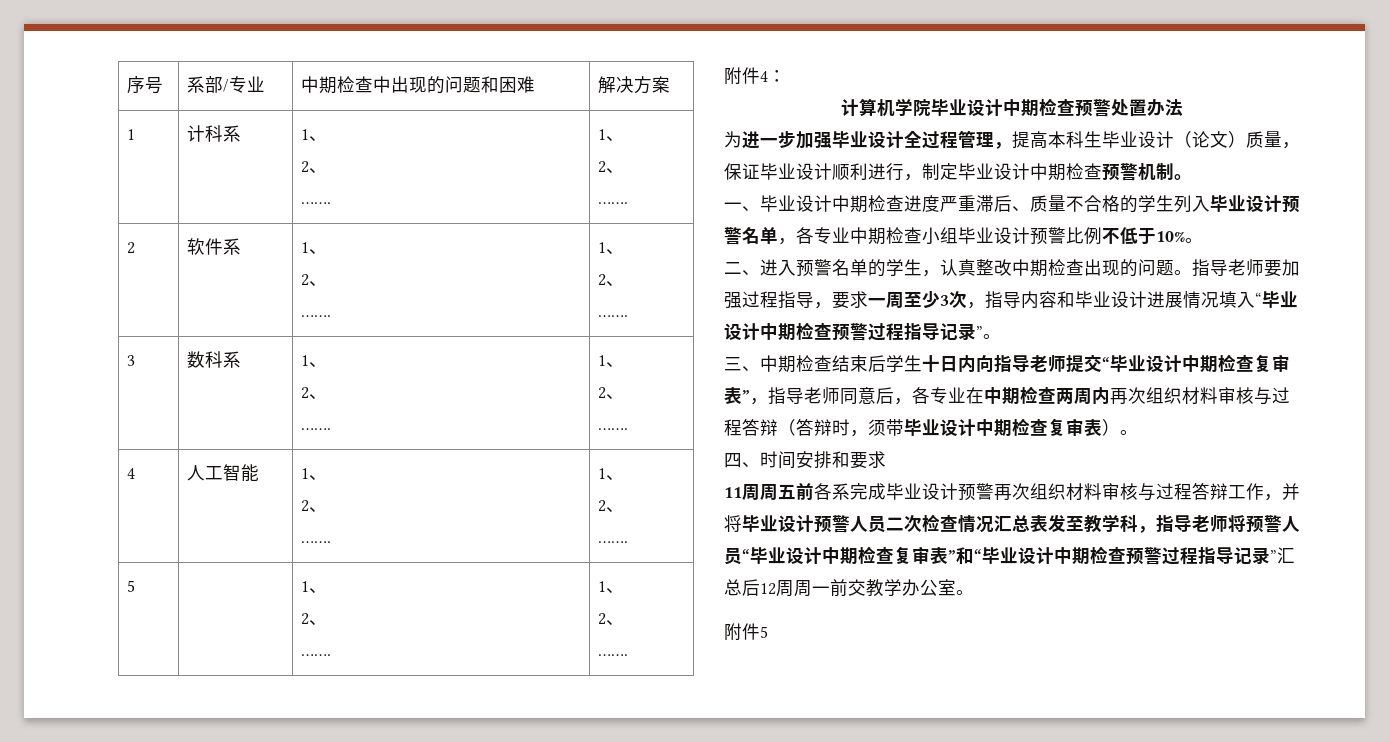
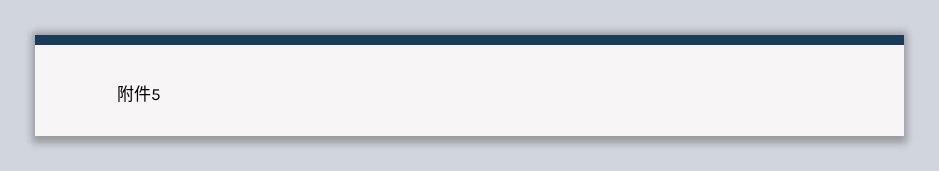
[127,76,164,94] [187,76,266,93] [301,76,536,94] [598,76,671,94] [127,129,136,140] [187,125,242,142] [301,129,328,141] [301,161,328,173] [301,202,332,204] [598,129,625,141] [598,161,625,173] [598,202,629,204] [127,242,136,254] [187,238,242,255] [301,242,328,254] [301,274,328,286] [301,315,332,317] [598,242,625,254] [598,274,625,286] [598,315,629,317] [127,355,136,366] [187,351,242,368] [301,355,328,367] [301,387,328,399] [301,428,332,430] [598,355,625,367] [598,387,625,399] [598,428,629,430] [127,468,136,479] [187,464,260,482] [301,468,328,480] [301,500,328,512] [301,541,332,543] [598,468,625,480] [598,500,625,512] [598,541,629,543] [127,580,136,592] [301,581,328,593] [301,613,328,625] [301,654,332,656] [598,581,625,593] [598,613,625,625] [598,654,629,656] [724,67,786,85] [841,98,1183,117] [724,130,1300,149] [724,163,1192,181] [724,195,1300,213] [724,227,1203,245] [724,259,1300,277] [724,291,1298,309] [724,322,1001,341] [724,354,1290,373] [724,386,1290,405] [724,418,1138,437] [724,451,886,469] [724,482,1300,501] [724,514,1300,533] [724,546,1295,565] [724,579,974,597] 序号 | 系部/专业 | 中期检查中出现的问题和困难 | 解决方案 // 1 | 计科系 | 1、 // 2、 // ……. | 1、 // 2、 // ……. // 2 | 软件系 | 1、 // 2、 // ……. | 1、 // 2、 // ……. // 3 | 数科系 | 1、 // 2、 // ……. | 1、 // 2、 // ……. // 4 | 人工智能 | 1、 // 2、 // ……. | 1、 // 2、 // ……. // 5 | | 1、 // 2、 // ……. | 1、 // 2、 // ……. // 附件4： // 计算机学院毕业设计中期检查预警处置办法 // 为进一步加强毕业设计全过程管理，提高本科生毕业设计（论文）质量，保证毕业设计顺利进行，制定毕业设计中期检查预警机制。 // 一、毕业设计中期检查进度严重滞后、质量不合格的学生列入毕业设计预警名单，各专业中期检查小组毕业设计预警比例不低于10%。 // 二、进入预警名单的学生，认真整改中期检查出现的问题。指导老师要加强过程指导，要求一周至少3次，指导内容和毕业设计进展情况填入“毕业设计中期检查预警过程指导记录”。 // 三、中期检查结束后学生十日内向指导老师提交“毕业设计中期检查复审表”，指导老师同意后，各专业在中期检查两周内再次组织材料审核与过程答辩（答辩时，须带毕业设计中期检查复审表）。 // 四、时间安排和要求 // 11周周五前各系完成毕业设计预警再次组织材料审核与过程答辩工作，并将毕业设计预警人员二次检查情况汇总表发至教学科，指导老师将预警人员“毕业设计中期检查复审表”和“毕业设计中期检查预警过程指导记录”汇总后12周周一前交教学办公室。 // -> (117, 94) none

